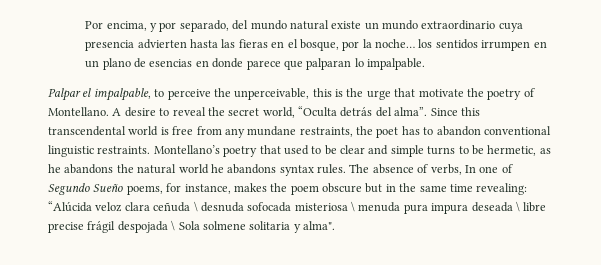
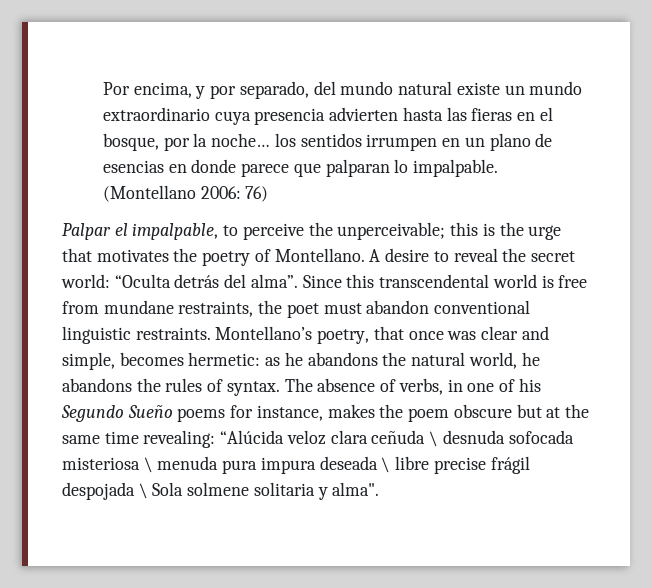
(426, 64) none -> [102,185,269,202] (Montellano 2006: 76)
[234,88,310,100] unperceivable, -> [337,222,446,240] unperceivable;
[418,89,464,97] motivate -> [96,249,169,262] motivates
[262,107,295,118] world, -> [61,274,110,288] world:
[224,128,245,138] any -> (99, 307) none
[401,126,434,135] has to -> [323,303,362,314] must
[223,145,537,157] poetry that used to be clear and simple turns to be hermetic, -> [317,326,549,344] [62,352,261,370] poetry, that once was clear and simple, becomes hermetic:
[178,164,346,176] world he abandons syntax rules. -> [468,352,540,369] [62,378,280,396] world, he abandons the rules of syntax.
[464,165,476,173] In -> [447,379,463,392] in
(513, 168) none -> [518,378,541,392] his
[126,185,163,195] poems, -> [177,408,226,422] poems
[385,184,396,192] in -> [546,407,561,418] at

